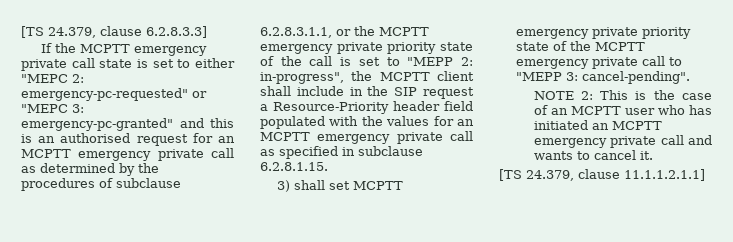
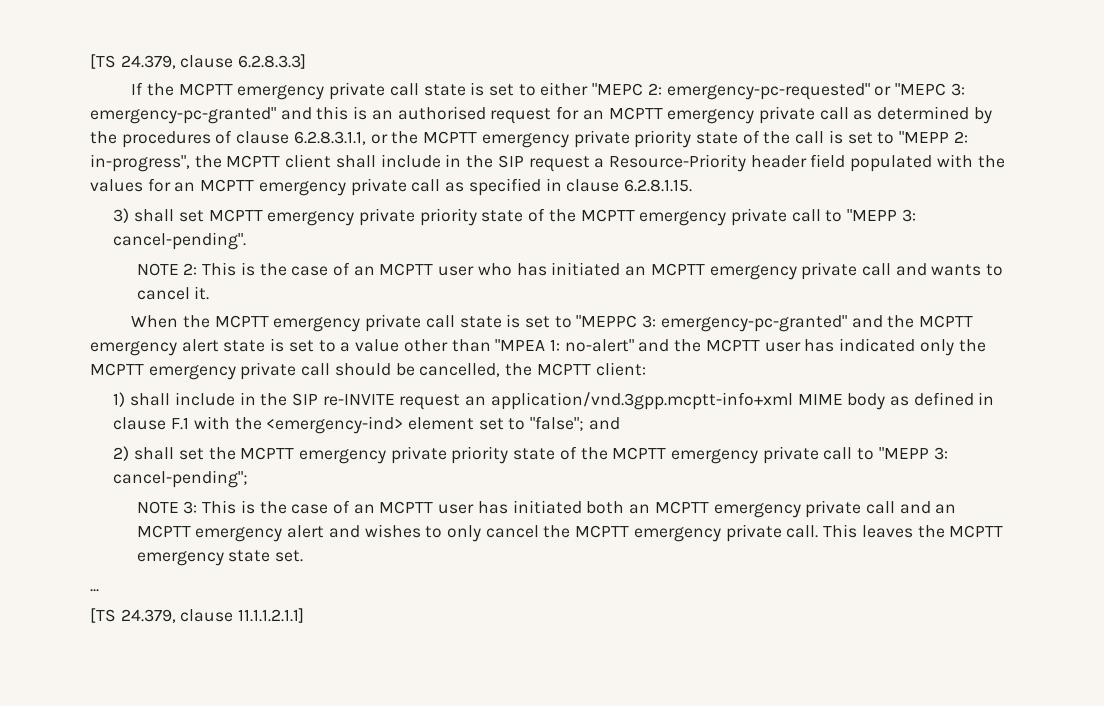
[116,178,181,188] subclause -> [236,131,290,144] clause
[358,146,423,156] subclause -> [566,179,620,192] clause
(653, 155) none -> [131,314,974,332] [90,338,986,356] [90,362,646,380] [113,392,995,410] [113,416,620,434] [113,446,948,464] [113,470,249,488] [136,500,957,518] [136,524,1004,542] [136,550,304,566] [90,589,99,592] // When the MCPTT emergency private call state is set to "MEPPC 3: emergency-pc-granted" and the MCPTT emergency alert state is set to a value other than "MPEA 1: no-alert" and the MCPTT user has indicated only the MCPTT emergency private call should be cancelled, the MCPTT client: // 1) shall include in the SIP re-INVITE request an application/vnd.3gpp.mcptt-info+xml MIME body as defined in clause F.1 with the <emergency-ind> element set to "false"; and // 2) shall set the MCPTT emergency private priority state of the MCPTT emergency private call to "MEPP 3: cancel-pending"; // NOTE 3: This is the case of an MCPTT user has initiated both an MCPTT emergency private call and an MCPTT emergency alert and wishes to only cancel the MCPTT emergency private call. This leaves the MCPTT emergency state set. // ...

